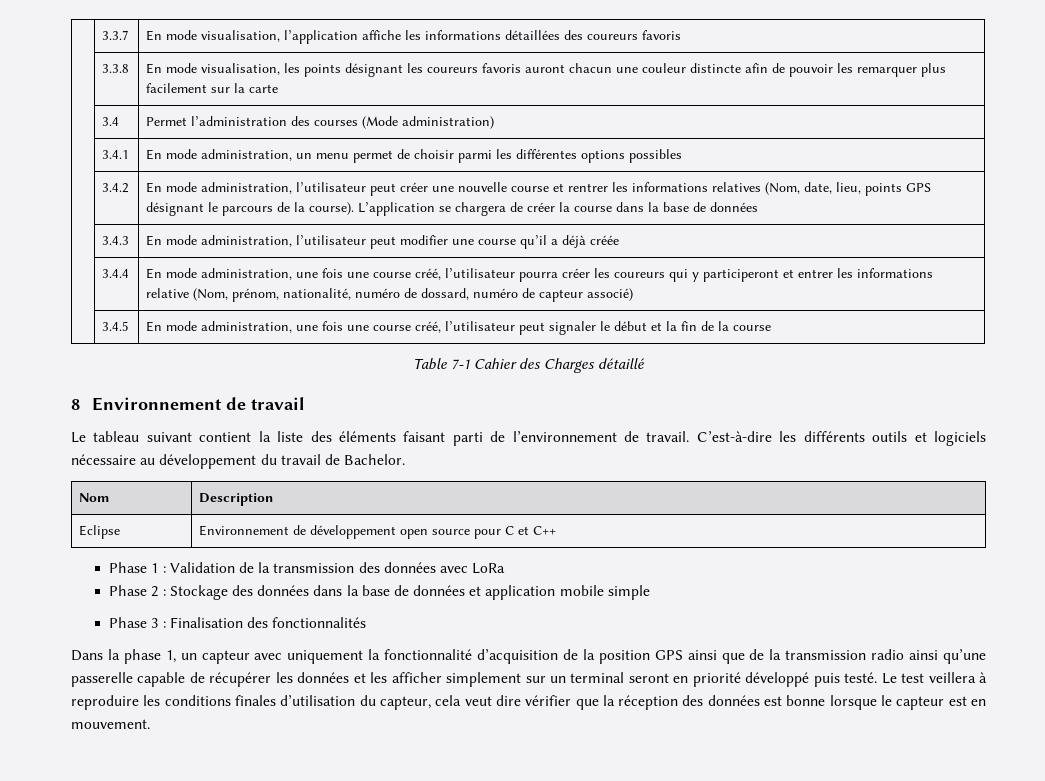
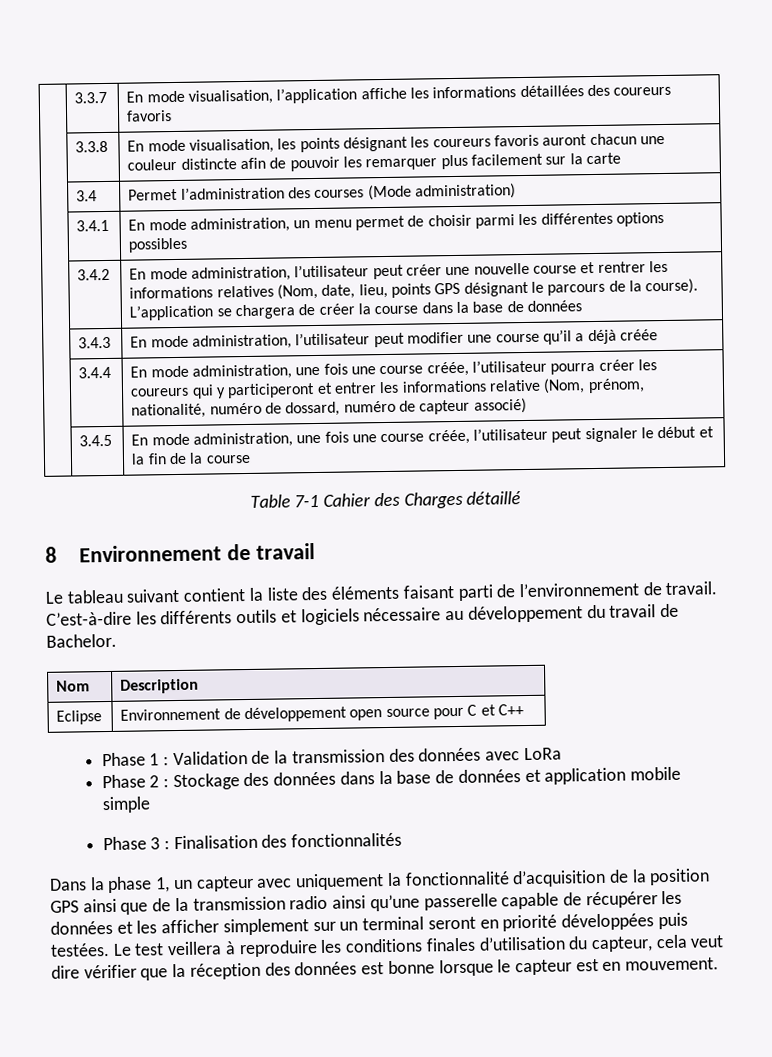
[414,268,441,280] créé, -> [426,361,469,377] créée,
[414,321,441,333] créé, -> [427,429,470,445] créée,
[745,672,878,687] développé puis testé. -> [560,912,688,931] [50,943,110,957] développées puis testées.

